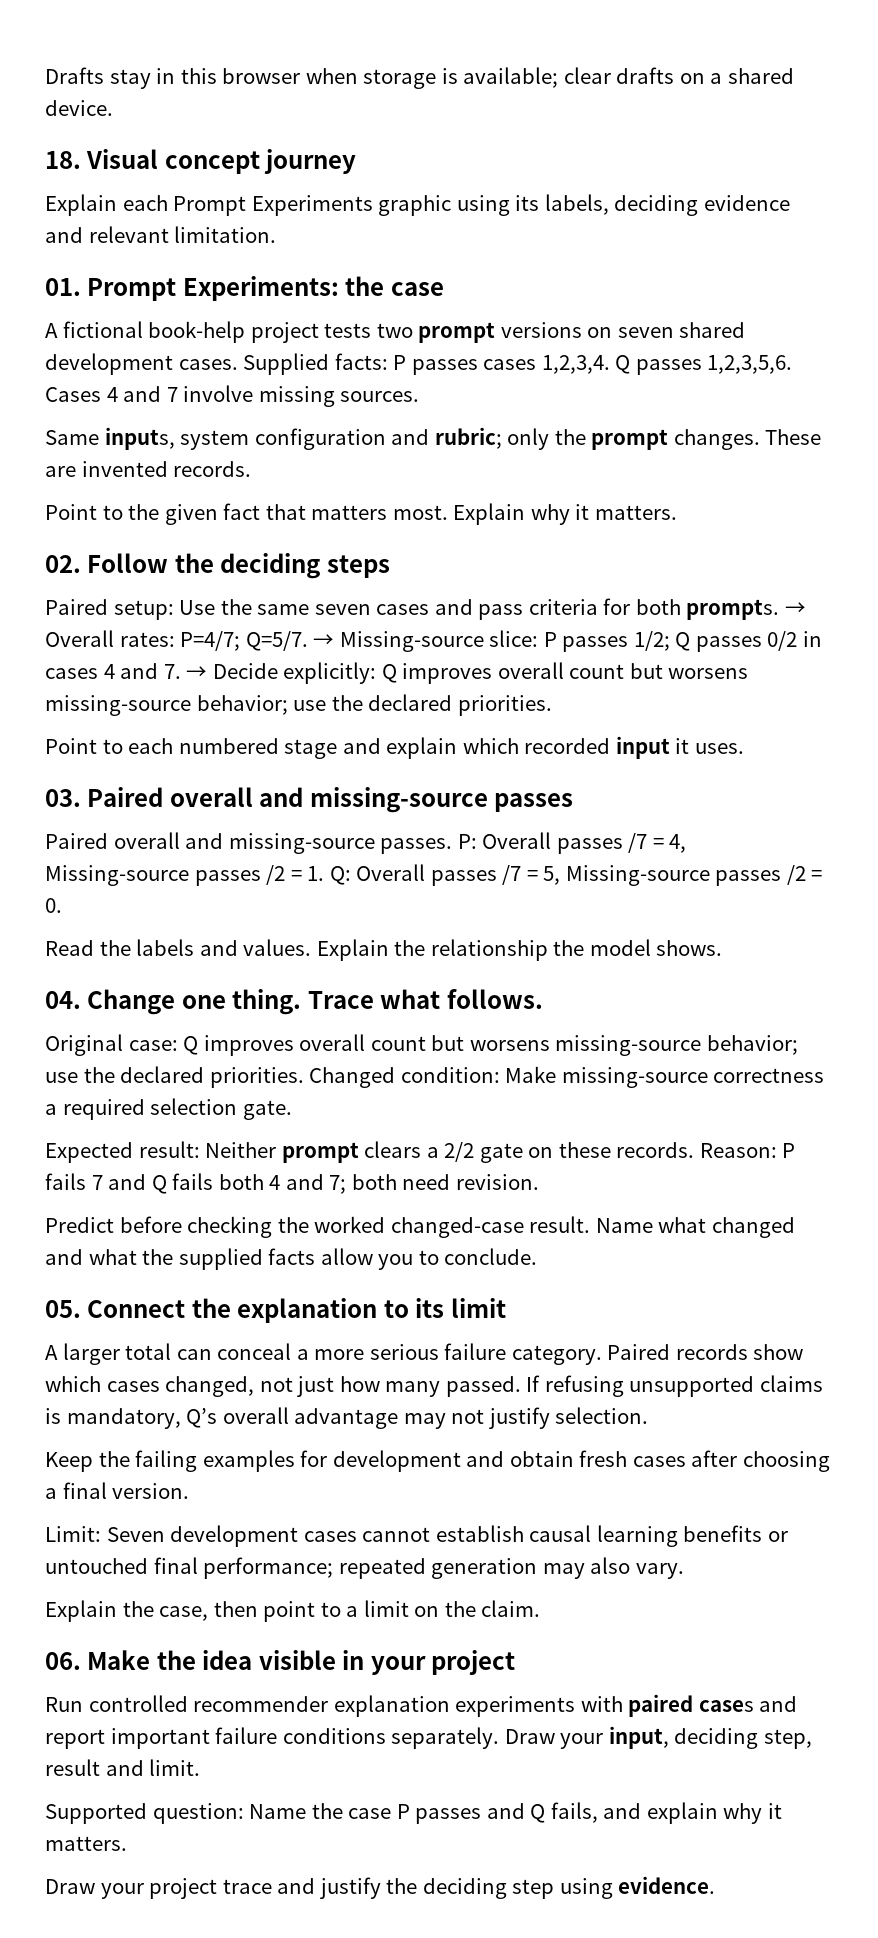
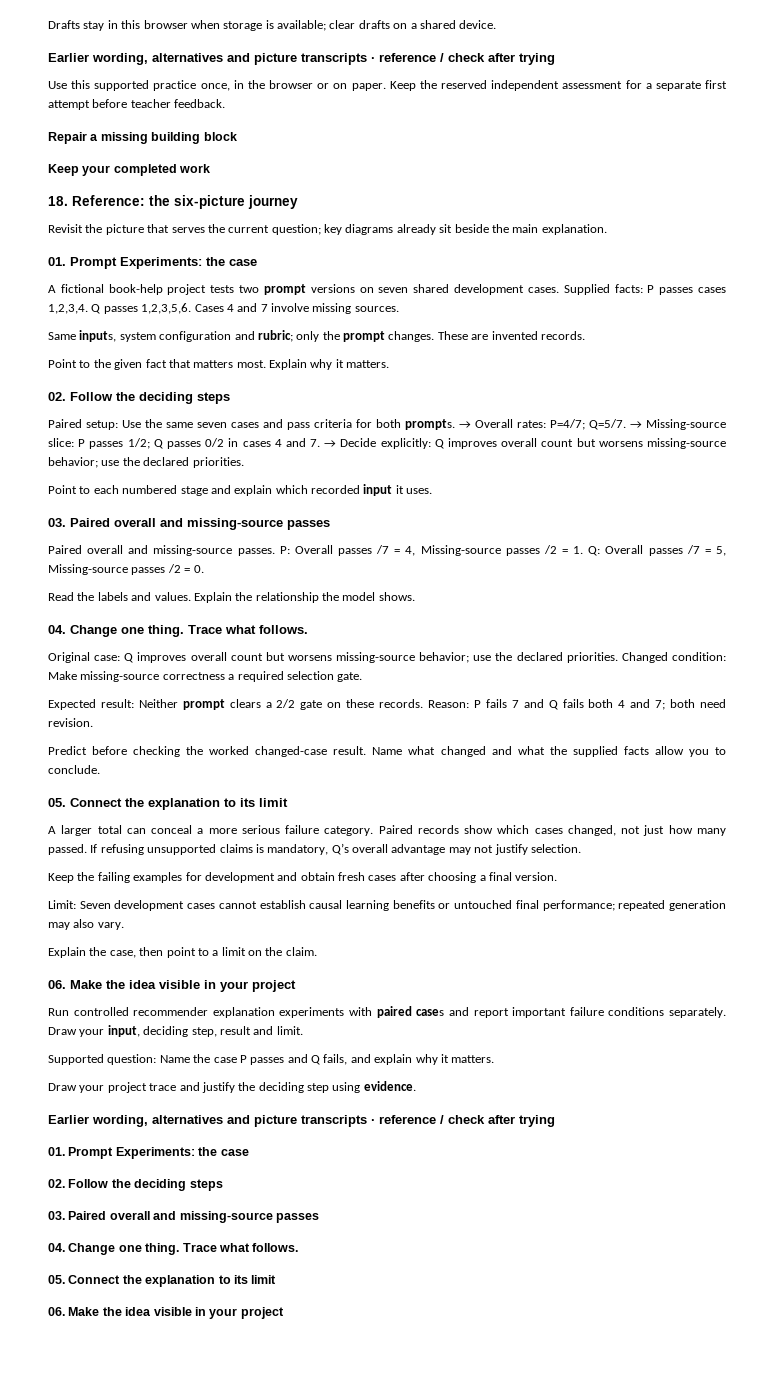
[45,149,357,174] [45,194,790,216] [45,226,277,243] 18. Visual concept journey // Explain each Prompt Experiments graphic using its labels, deciding evidence and relevant limitation. -> [48,53,555,65] [48,80,727,91] [48,99,226,110] [48,132,237,144] [48,164,211,176] [48,195,298,209] [48,224,607,235] Earlier wording, alternatives and picture transcripts · reference / check after trying // Use this supported practice once, in the browser or on paper. Keep the reserved independent assessment for a separate first attempt before teacher feedback. // Repair a missing building block // Keep your completed work // 18. Reference: the six-picture journey // Revisit the picture that serves the current question; key diagrams already sit beside the main explanation.
(716, 1885) none -> [48,1115,555,1127] [48,1147,249,1159] [48,1179,223,1191] [48,1211,319,1223] [48,1243,299,1255] [48,1275,277,1287] [48,1307,284,1319] // Earlier wording, alternatives and picture transcripts · reference / check after trying // 01. Prompt Experiments: the case // 02. Follow the deciding steps // 03. Paired overall and missing-source passes // 04. Change one thing. Trace what follows. // 05. Connect the explanation to its limit // 06. Make the idea visible in your project

